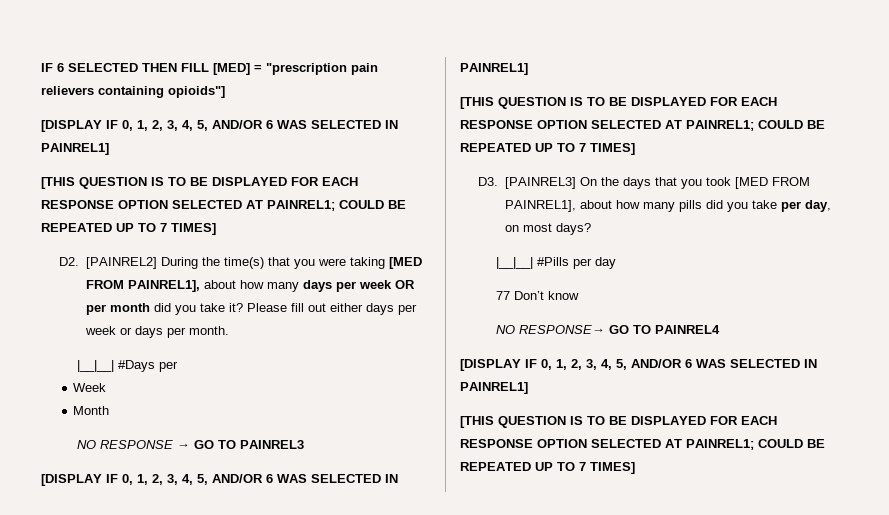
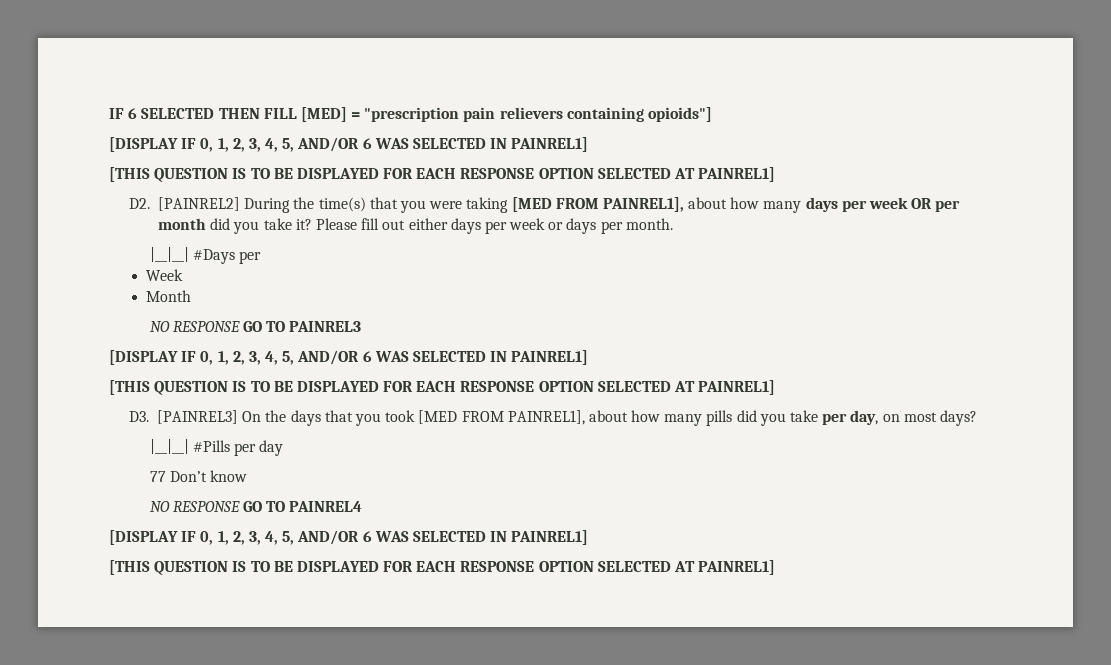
[267,200,406,211] [41,223,216,235] PAINREL1; COULD BE REPEATED UP TO 7 TIMES] -> [698,167,776,182] PAINREL1]
[177,443,191,449] → -> (240, 326) none
[686,120,825,131] [460,143,635,155] PAINREL1; COULD BE REPEATED UP TO 7 TIMES] -> [698,380,776,395] PAINREL1]
[519,325,606,334] RESPONSE→ -> [172,501,240,512] RESPONSE
[686,439,825,450] [460,462,635,474] PAINREL1; COULD BE REPEATED UP TO 7 TIMES] -> [698,560,776,575] PAINREL1]

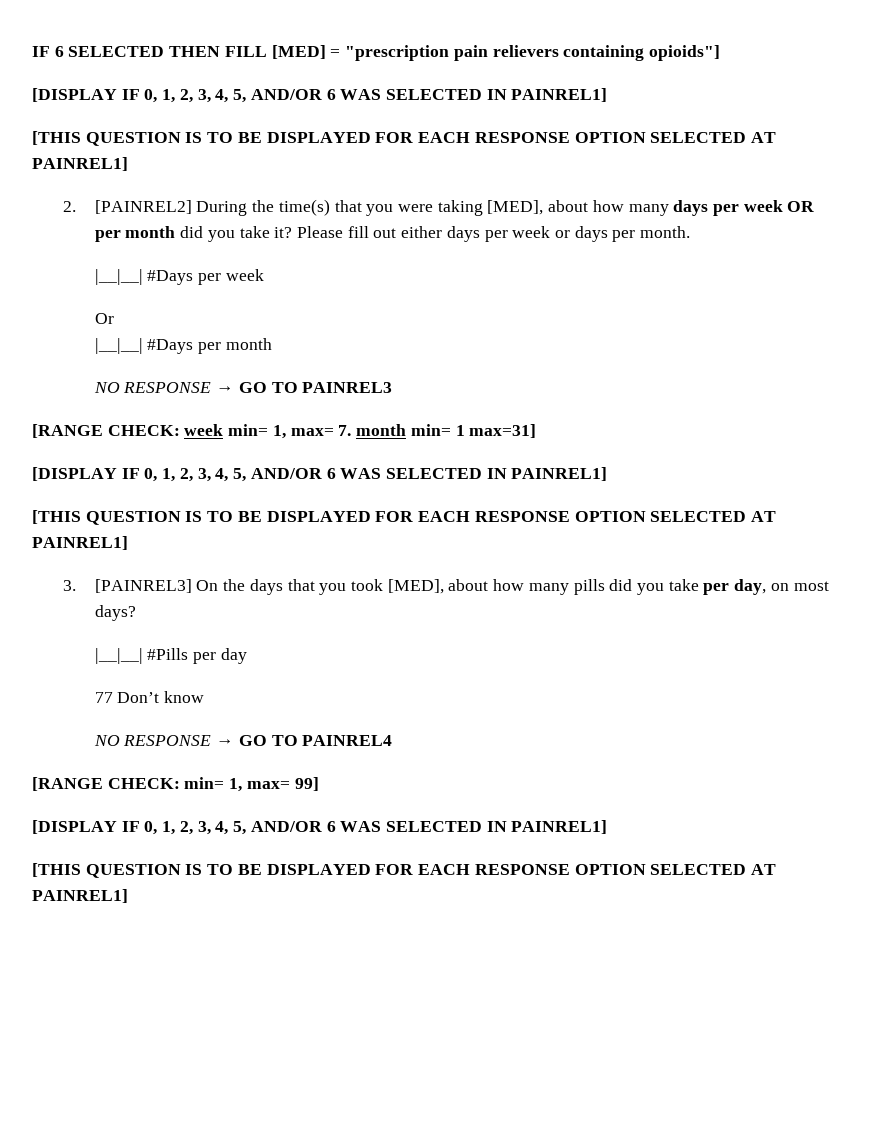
[129,198,151,209] D2. -> [63,201,77,212] 2.
[511,197,684,212] [MED FROM PAINREL1], -> [487,200,544,215] [MED],
[146,269,184,281] [146,290,192,302] [149,321,240,332] // Week // Month // NO RESPONSE -> [225,269,264,281] [94,313,114,324] [94,338,272,354] [93,382,235,393] week // Or // |__|__| #Days per month // NO RESPONSE →
(362, 326) none -> [32,424,537,439] // [RANGE CHECK: week min= 1, max= 7. month min= 1 max=31]
[129,411,150,422] D3. -> [63,580,77,591] 3.
[418,410,585,425] [MED FROM PAINREL1], -> [387,579,444,594] [MED],
(240, 506) none -> [216,739,235,746] →
(363, 506) none -> [32,777,319,792] // [RANGE CHECK: min= 1, max= 99]

